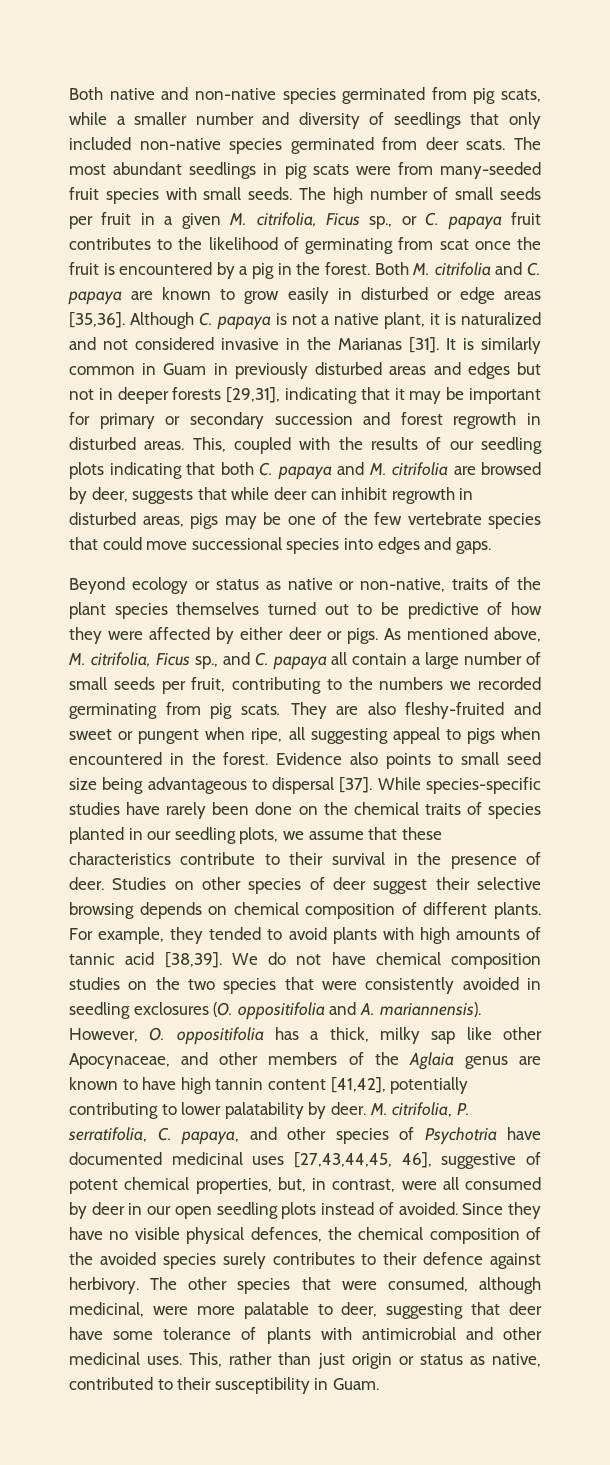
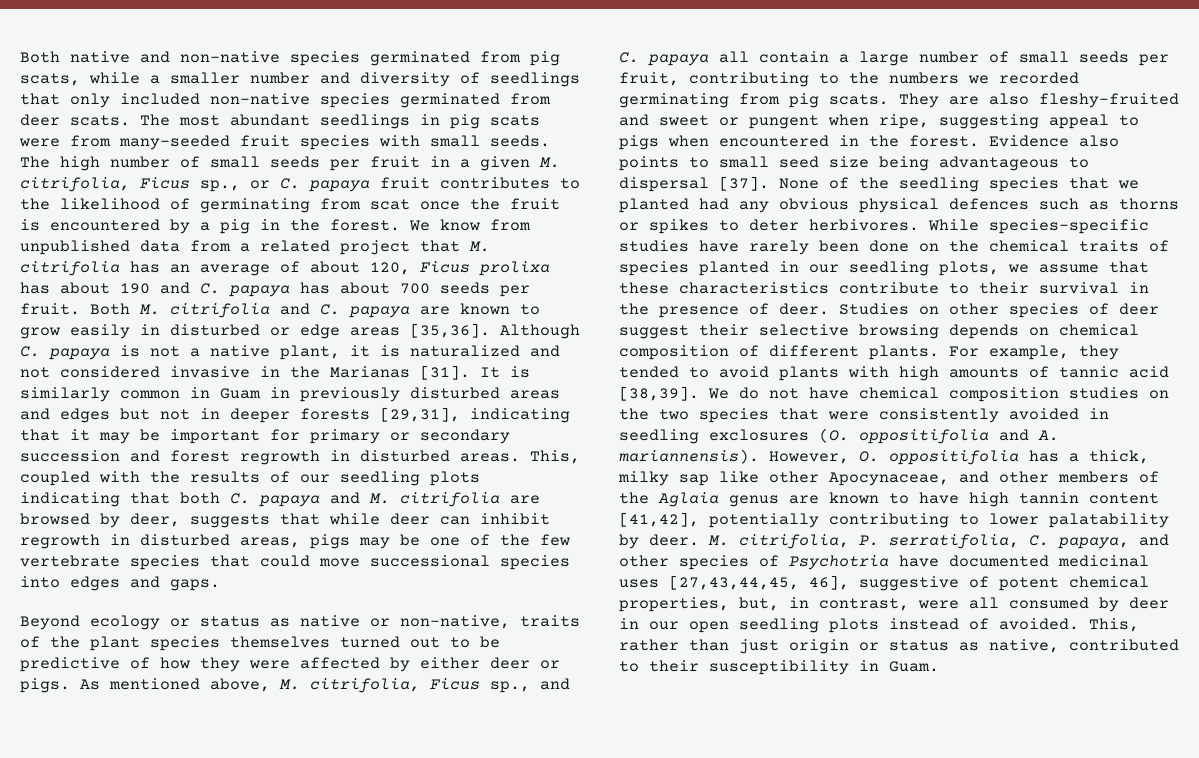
(370, 268) none -> [409,219,531,231] [20,240,490,255] [20,261,550,276] [20,282,530,297] [20,303,80,315] We know from unpublished data from a related project that M. citrifolia has an average of about 120, Ficus prolixa has about 190 and C. papaya has about 700 seeds per fruit.
[288,727,305,740] all -> (929, 121) none
(373, 785) none -> [779,177,1139,192] [619,198,1179,213] [619,219,919,234] None of the seedling species that we planted had any obvious physical defences such as thorns or spikes to deter herbivores.
[462,1202,541,1219] [69,1227,541,1244] [69,1252,541,1269] [69,1277,541,1294] [69,1302,542,1319] [69,1327,542,1344] [69,1352,183,1365] Since they have no visible physical defences, the chemical composition of the avoided species surely contributes to their defence against herbivory. The other species that were consumed, although medicinal, were more palatable to deer, suggesting that deer have some tolerance of plants with antimicrobial and other medicinal uses. -> (1079, 624) none

